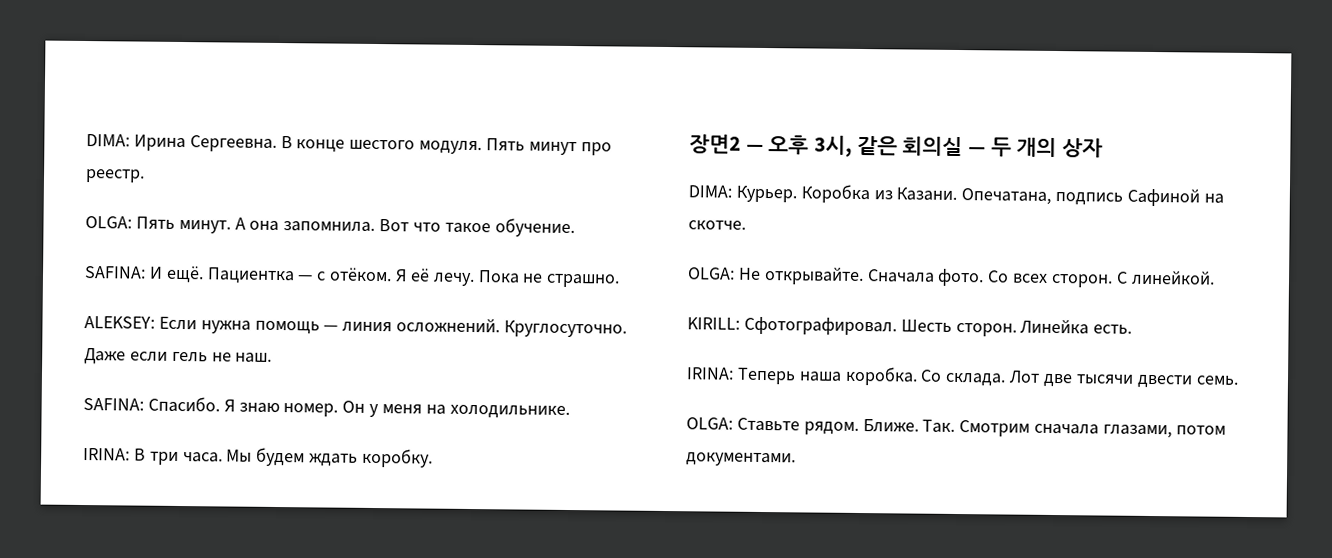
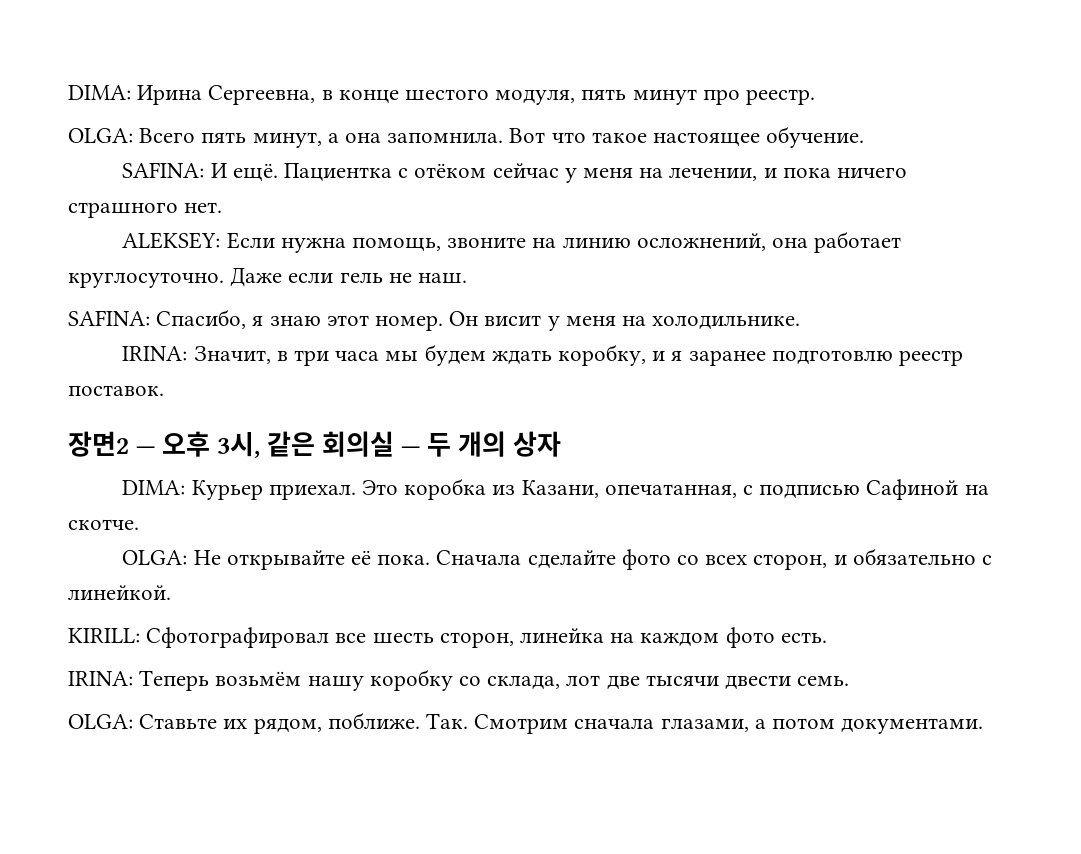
[189,135,526,155] Сергеевна. В конце шестого модуля. Пять -> [208,85,627,105] Сергеевна, в конце шестого модуля, пять
[135,216,246,234] Пять минут. А -> [139,128,339,148] Всего пять минут, а
(491, 228) none -> [653,132,761,147] настоящее
[297,267,621,288] [84,316,628,338] — с отёком. Я её лечу. Пока не страшно. // ALEKSEY: Если нужна помощь — линия осложнений. Круглосуточно. -> [398,163,908,183] [68,202,223,218] [122,231,902,253] [68,272,224,288] с отёком сейчас у меня на лечении, и пока ничего страшного нет. // ALEKSEY: Если нужна помощь, звоните на линию осложнений, она работает круглосуточно.
[147,396,280,414] Спасибо. Я знаю -> [156,309,369,329] Спасибо, я знаю этот
(366, 406) none -> [484,315,542,326] висит
[133,447,434,468] В три часа. Мы будем ждать коробку. -> [193,344,964,366] [68,385,164,396] Значит, в три часа мы будем ждать коробку, и я заранее подготовлю реестр поставок.
[735,184,1124,206] Курьер. Коробка из Казани. Опечатана, подпись -> [191,478,861,500] Курьер приехал. Это коробка из Казани, опечатанная, с подписью
[763,267,1215,288] [687,316,1133,337] [686,366,1041,387] открывайте. Сначала фото. Со всех сторон. С линейкой. // KIRILL: Сфотографировал. Шесть сторон. Линейка есть. // IRINA: Теперь наша коробка. Со склада. Лот -> [226,548,993,570] [68,585,171,600] [68,627,827,648] [68,669,601,691] открывайте её пока. Сначала сделайте фото со всех сторон, и обязательно с линейкой. // KIRILL: Сфотографировал все шесть сторон, линейка на каждом фото есть. // IRINA: Теперь возьмём нашу коробку со склада, лот
[803,419,919,435] рядом. Ближе. -> [223,712,420,734] их рядом, поближе.
(1173, 431) none -> [754,719,766,729] а

